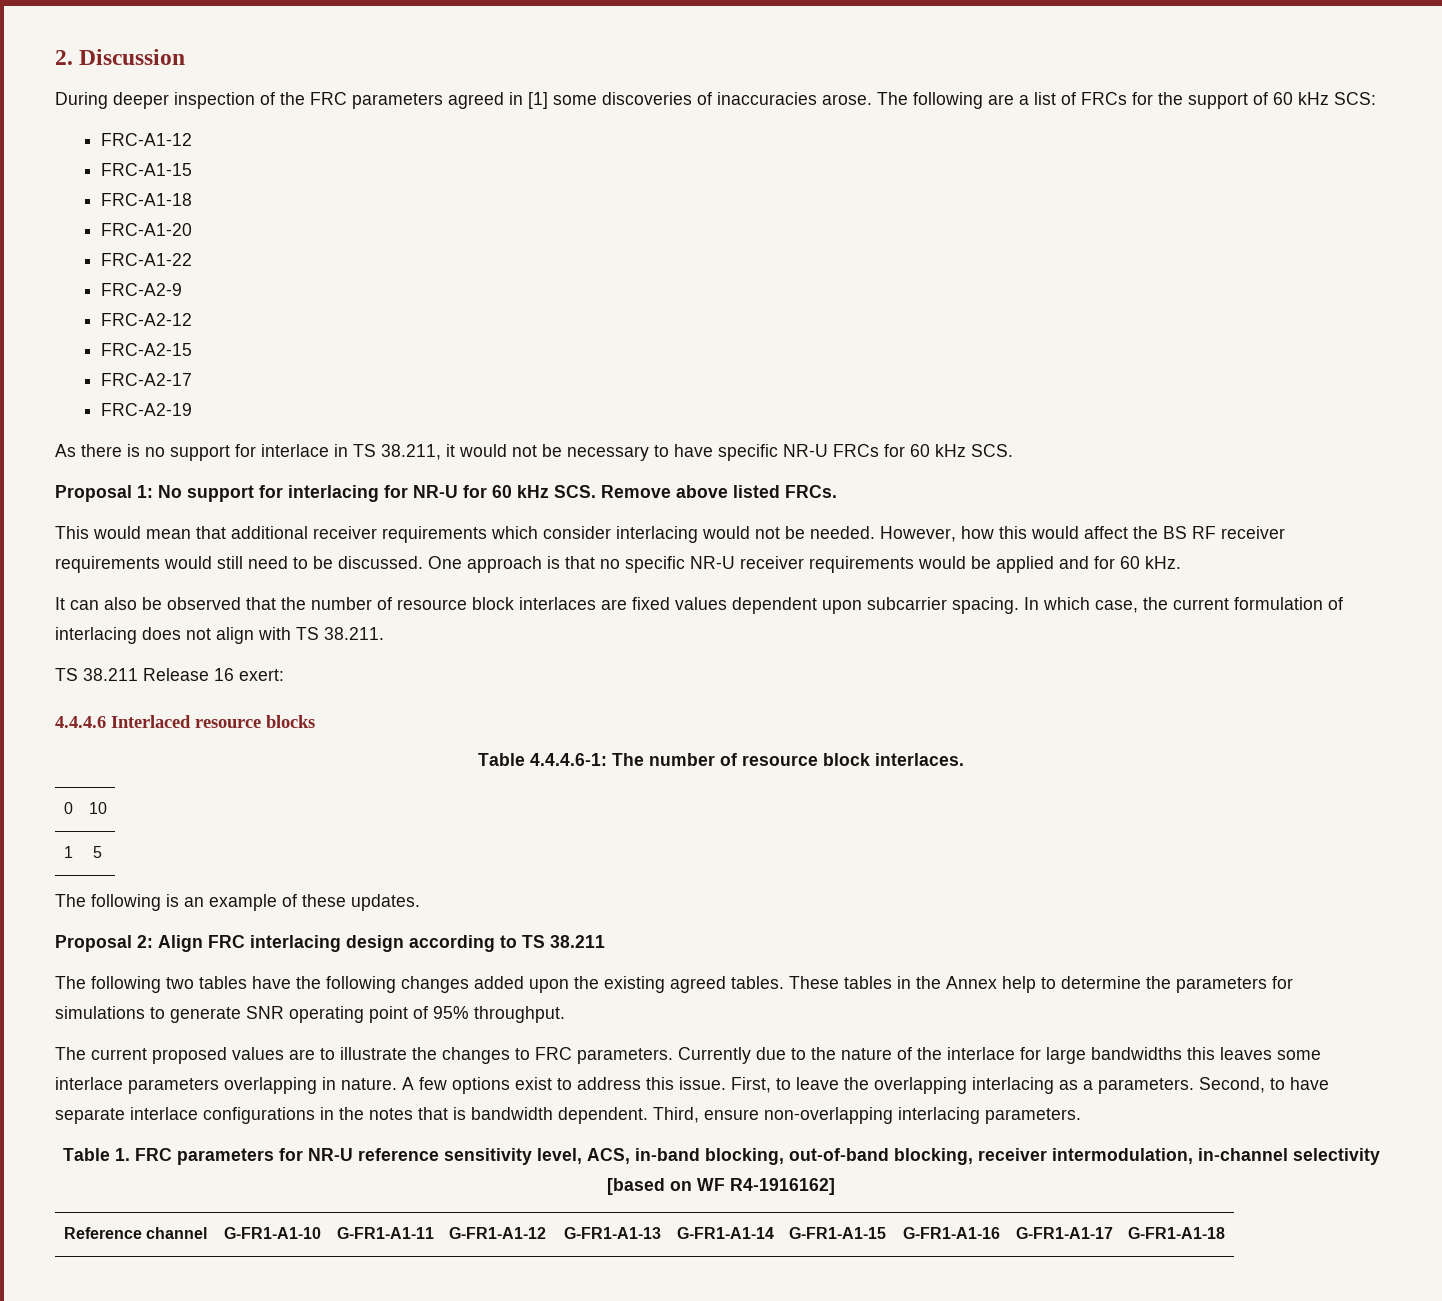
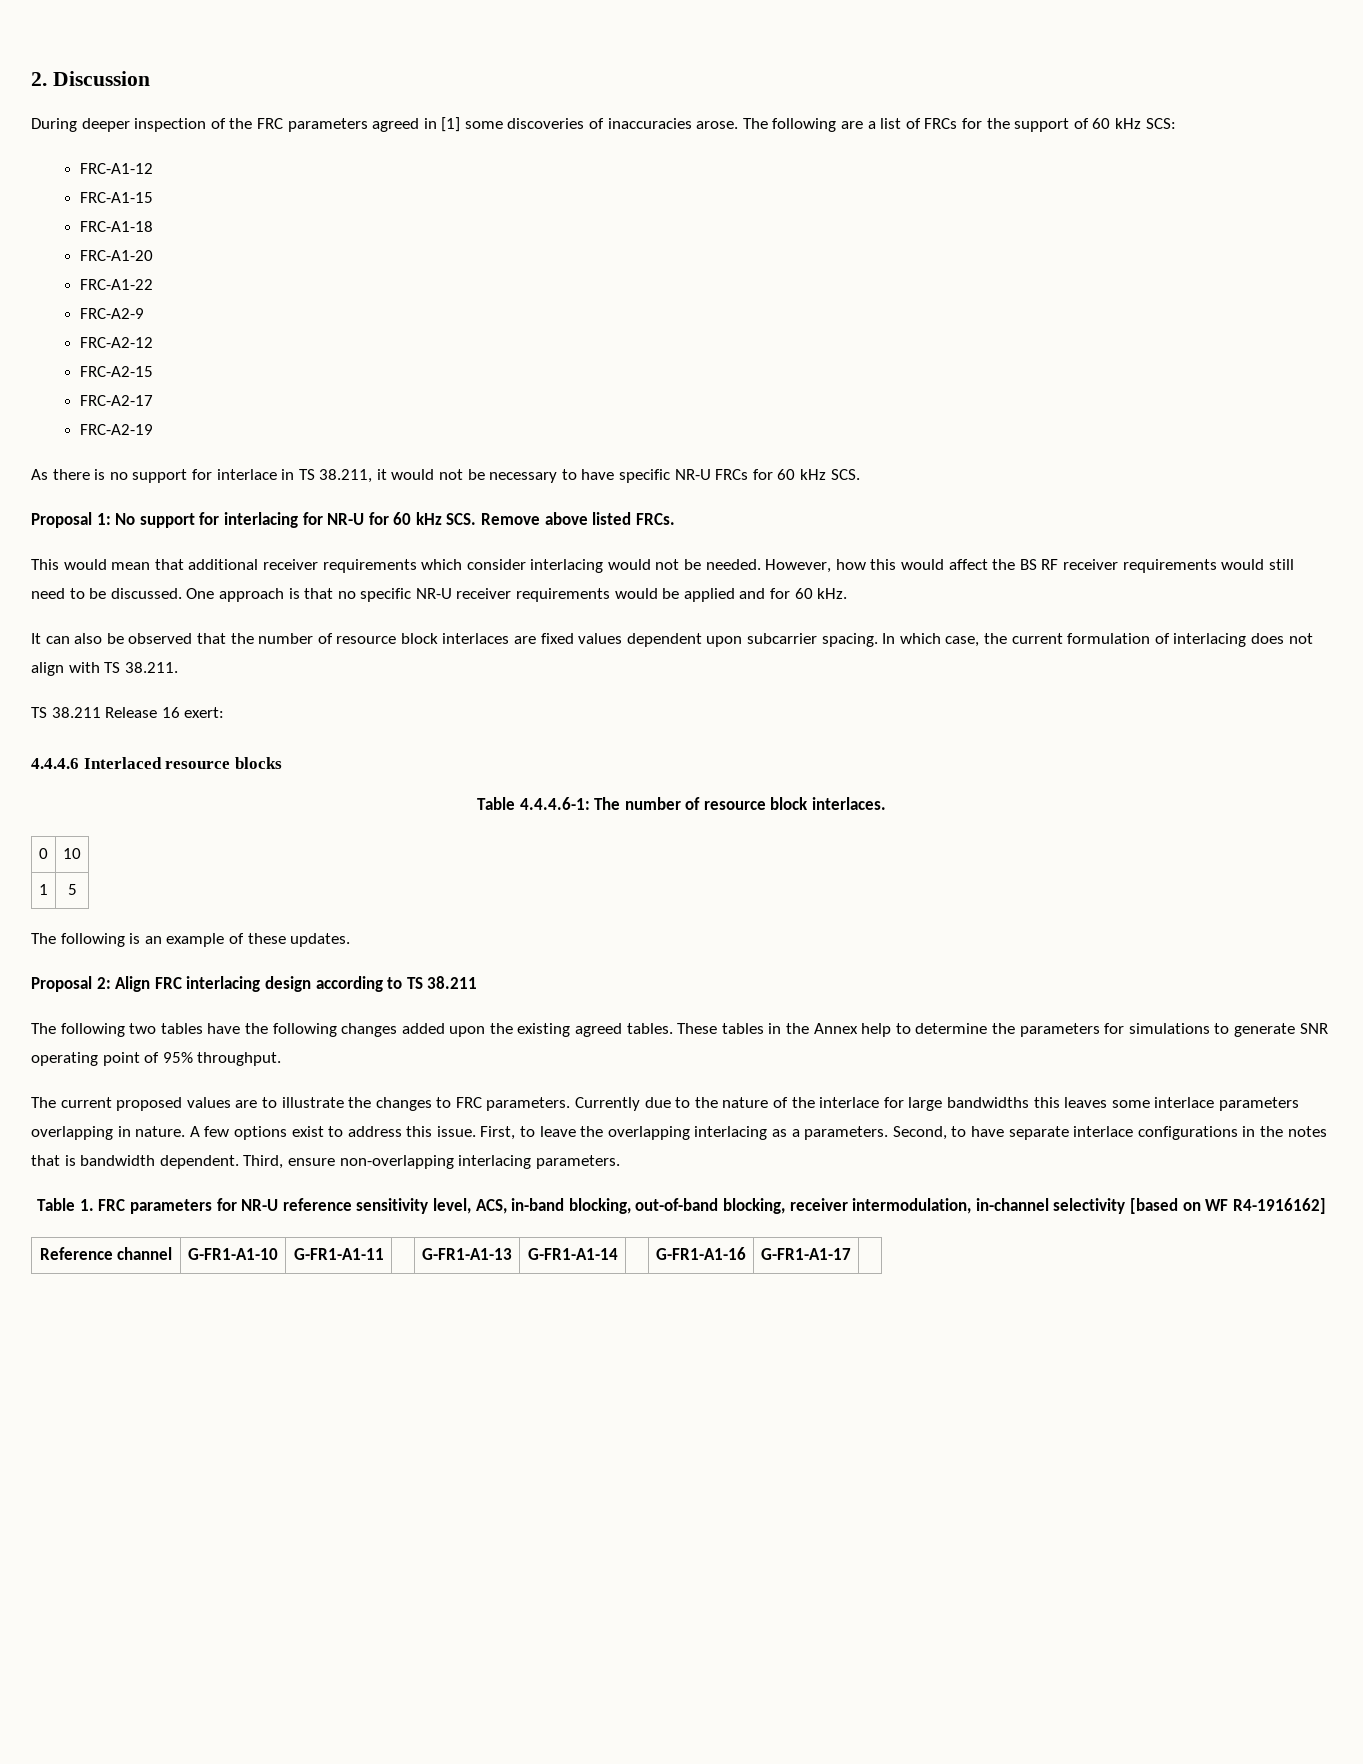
[448,1227,546,1239] G-FR1-A1-12 -> (384, 1254) none
[788,1227,886,1239] G-FR1-A1-15 -> (618, 1254) none
[1127,1227,1225,1239] G-FR1-A1-18 -> (851, 1254) none

